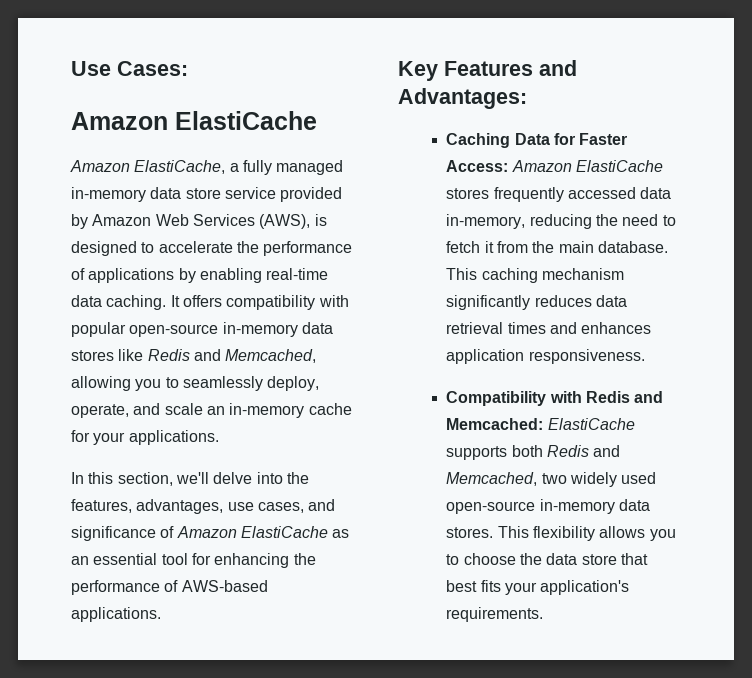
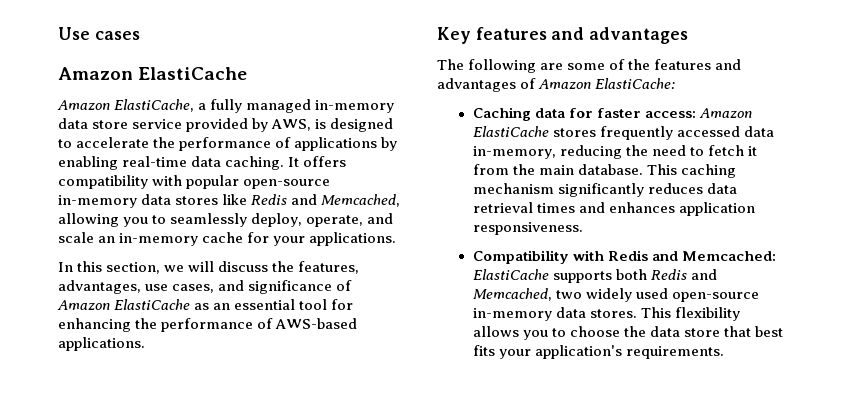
[117,61,188,76] Cases: -> [94,31,140,40] cases
[92,214,311,229] Amazon Web Services (AWS), -> [271,119,312,131] AWS,
[175,472,283,484] we'll delve into -> [164,261,269,272] we will discuss
[444,60,577,76] [398,88,527,109] [446,133,628,148] [446,160,509,172] Features and Advantages: // Caching Data for Faster Access: -> [475,27,689,44] [437,59,742,73] [437,78,676,92] [472,107,696,121] features and advantages // The following are some of the features and advantages of Amazon ElastiCache: // Caching data for faster access:

